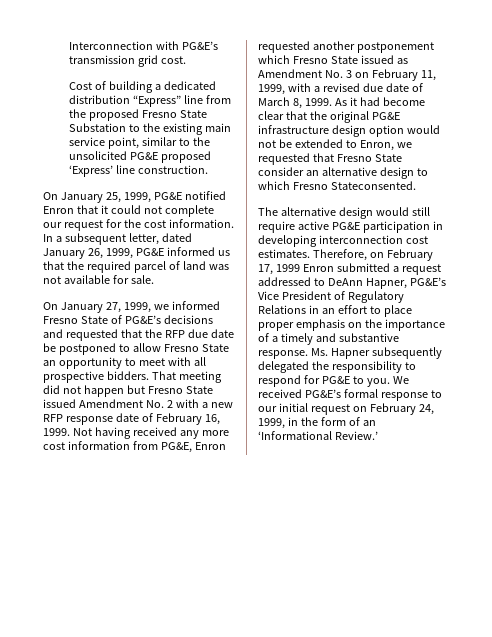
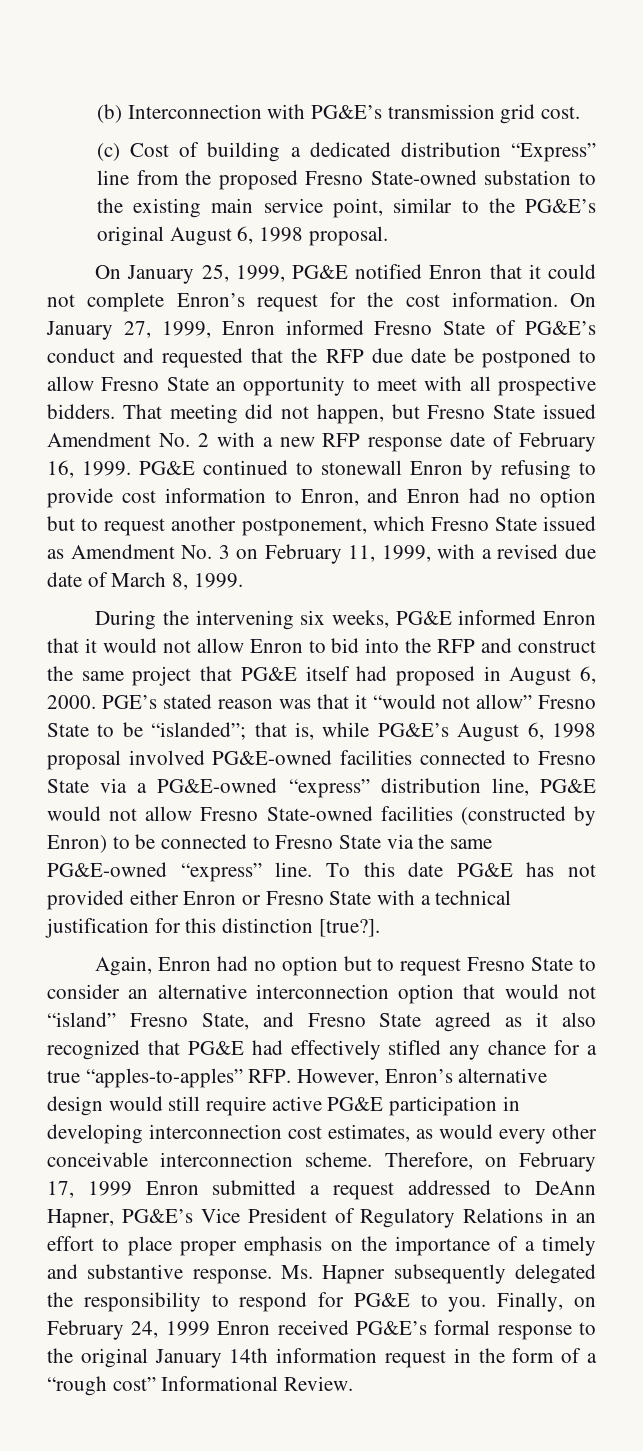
(69, 45) none -> [96,104,122,123] (b)
(187, 60) none -> [96,143,120,161] (c)
[180,110,208,118] [69,123,127,132] State Substation -> [370,170,572,185] State-owned substation
[69,151,212,163] [69,165,209,177] unsolicited PG&E proposed ‘Express’ line construction. -> [524,199,596,213] [96,226,388,246] PG&E’s original August 6, 1998 proposal.
[43,222,62,228] our -> [176,293,245,307] Enron’s
[43,233,192,245] [43,247,230,259] [43,261,229,273] [43,275,154,284] In a subsequent letter, dated January 26, 1999, PG&E informed us that the required parcel of land was not available for sale. // -> (558, 299) none
[153,304,169,310] we -> [221,321,275,335] Enron
[163,315,213,324] decisions -> [47,348,115,363] conduct
[83,385,124,397] happen -> [316,404,384,424] happen,
[72,427,229,439] [43,441,226,453] [258,41,434,53] Not having received any more cost information from PG&E, Enron requested another postponement -> [139,460,596,480] [47,488,597,508] [47,516,367,536] PG&E continued to stonewall Enron by refusing to provide cost information to Enron, and Enron had no option but to request another postponement,
[334,97,425,106] [258,111,400,123] [258,125,440,137] [258,139,412,151] [258,153,402,165] [258,167,428,179] [258,181,416,190] [258,207,278,216] As it had become clear that the original PG&E infrastructure design option would not be extended to Enron, we requested that Fresno State consider an alternative design to which Fresno Stateconsented. // The -> [95,610,596,630] [47,638,597,653] [47,666,596,686] [47,694,596,709] [47,722,596,742] [47,750,597,770] [47,778,596,798] [47,806,596,826] [47,834,493,853] [47,862,596,882] [47,890,512,910] [45,918,380,938] [95,956,596,976] [47,984,596,1004] [47,1012,597,1032] [47,1040,598,1060] [47,1068,453,1088] // During the intervening six weeks, PG&E informed Enron that it would not allow Enron to bid into the RFP and construct the same project that PG&E itself had proposed in August 6, 2000. PGE’s stated reason was that it “would not allow” Fresno State to be “islanded”; that is, while PG&E’s August 6, 1998 proposal involved PG&E-owned facilities connected to Fresno State via a PG&E-owned “express” distribution line, PG&E would not allow Fresno State-owned facilities (constructed by Enron) to be connected to Fresno State via the same PG&E-owned “express” line. To this date PG&E has not provided either Enron or Fresno State with a technical justification for this distinction [true?]. // Again, Enron had no option but to request Fresno State to consider an alternative interconnection option that would not “island” Fresno State, and Fresno State agreed as it also recognized that PG&E had effectively stifled any chance for a true “apples-to-apples” RFP. However, Enron’s
[258,249,310,258] estimates. -> [328,1124,597,1144] [47,1152,373,1167] estimates, as would every other conceivable interconnection scheme.
[392,376,409,384] We -> [497,1292,596,1312] [47,1320,271,1340] Finally, on February 24, 1999 Enron
[258,403,434,415] [258,417,376,429] [258,431,378,440] our initial request on February 24, 1999, in the form of an ‘Informational Review.’ -> [47,1348,597,1368] [47,1376,354,1396] the original January 14th information request in the form of a “rough cost” Informational Review.

